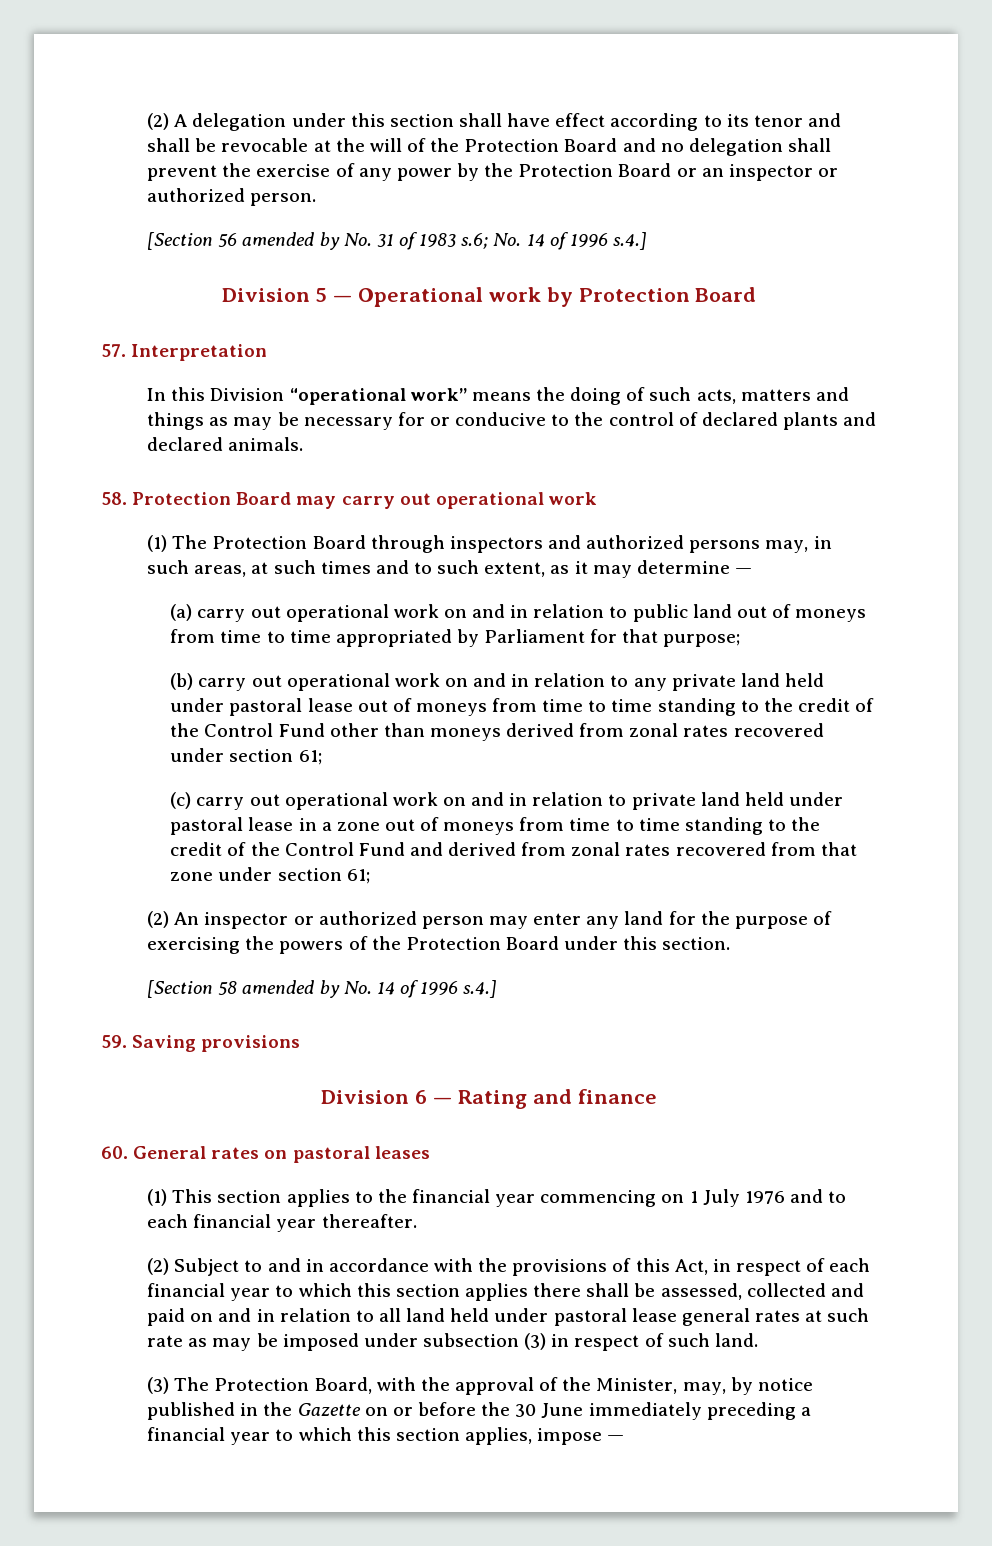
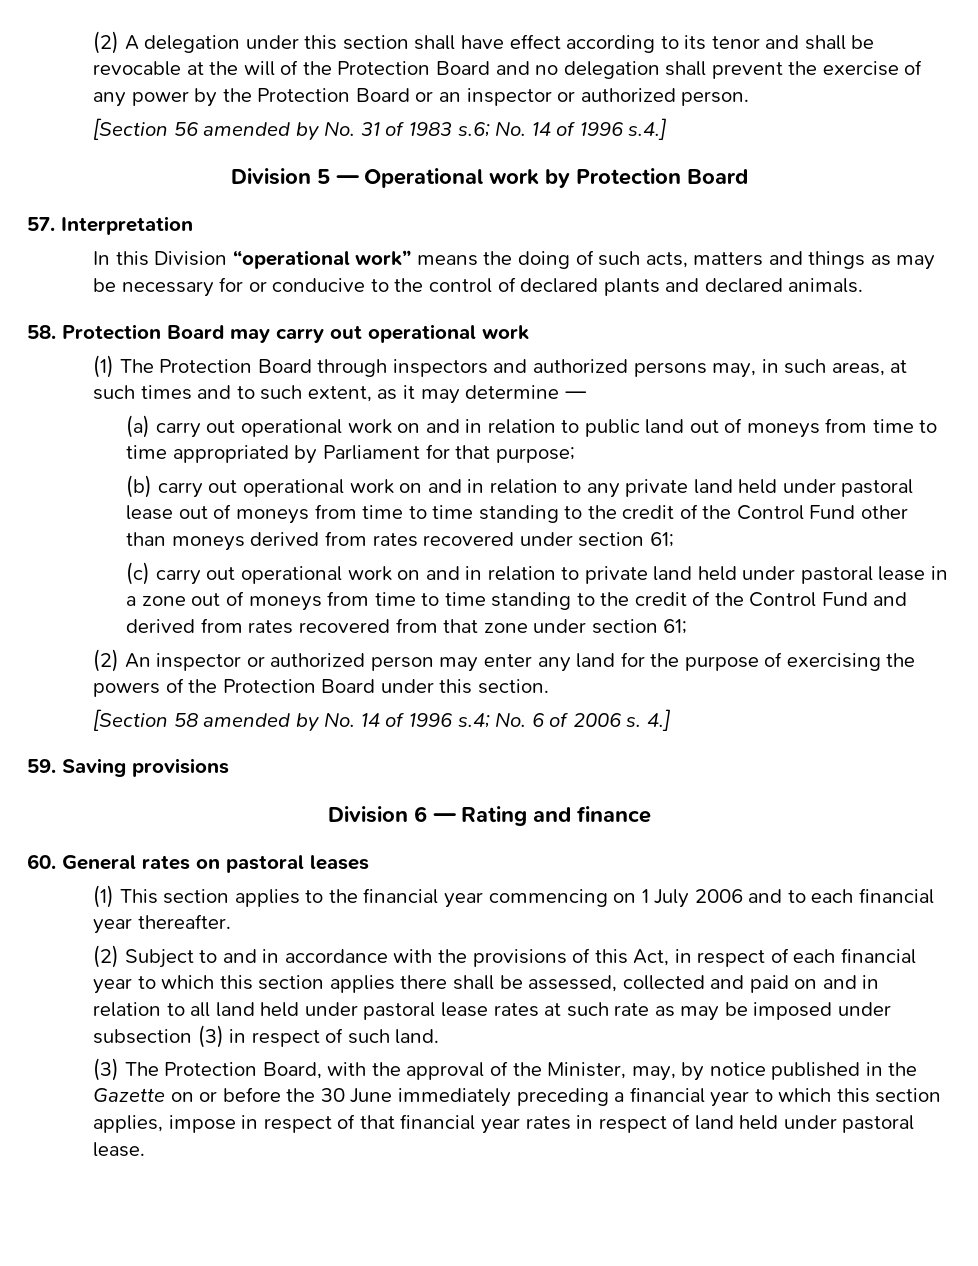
[629,723,679,737] zonal -> (367, 538) none
[571,842,621,856] zonal -> (243, 625) none
[463,980,498,998] s.4.] -> [457,709,671,731] s.4; No. 6 of 2006 s. 4.]
[744,1191,785,1204] 1976 -> [694,889,743,903] 2006
[681,1308,750,1326] general -> (488, 1009) none
[607,1435,625,1441] — -> [241,1114,915,1134] [93,1142,146,1157] in respect of that financial year rates in respect of land held under pastoral lease.

